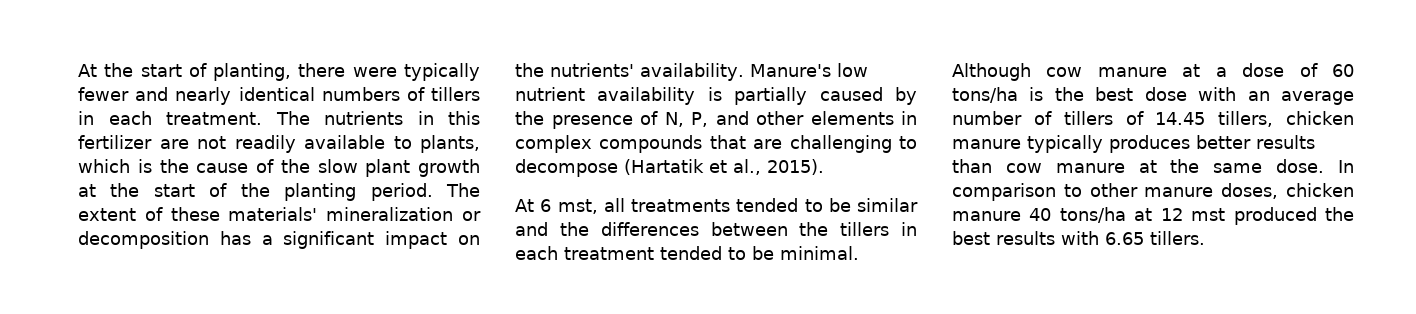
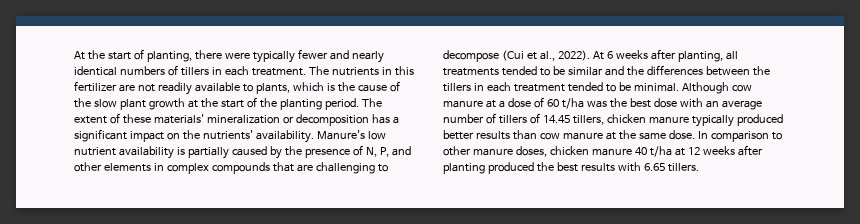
[624,159,704,175] (Hartatik -> [501,50,524,61] (Cui
[767,159,824,175] 2015). // -> [557,50,590,61] 2022).
[557,199,598,214] mst, -> [615,49,723,62] weeks after planting,
[952,87,1044,103] tons/ha is -> [561,98,607,109] t/ha was
[1109,135,1190,153] produces -> [736,114,783,126] produced
[1059,207,1126,223] tons/ha -> [649,146,672,157] t/ha
[1191,208,1226,221] mst -> [702,145,763,156] [443,163,485,174] weeks after planting

